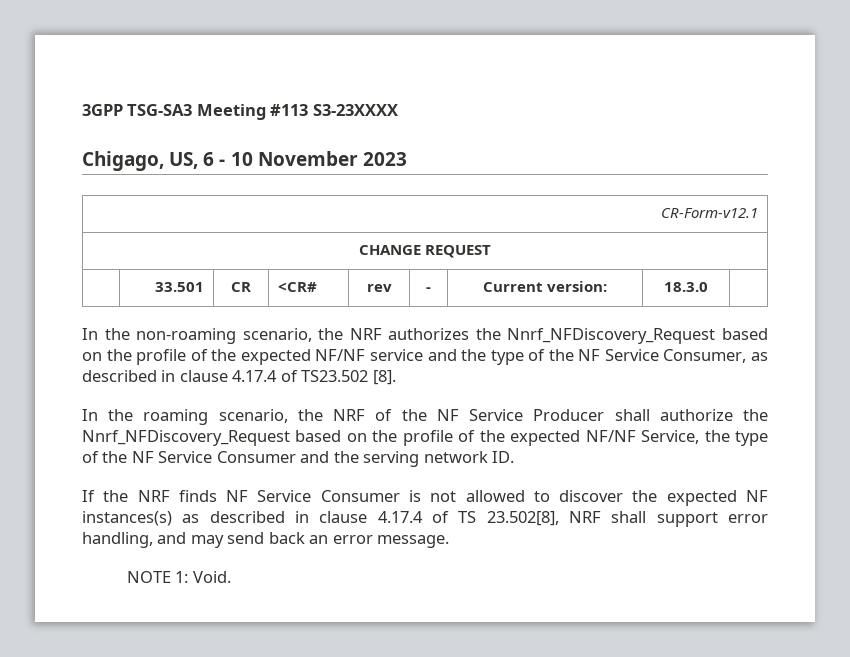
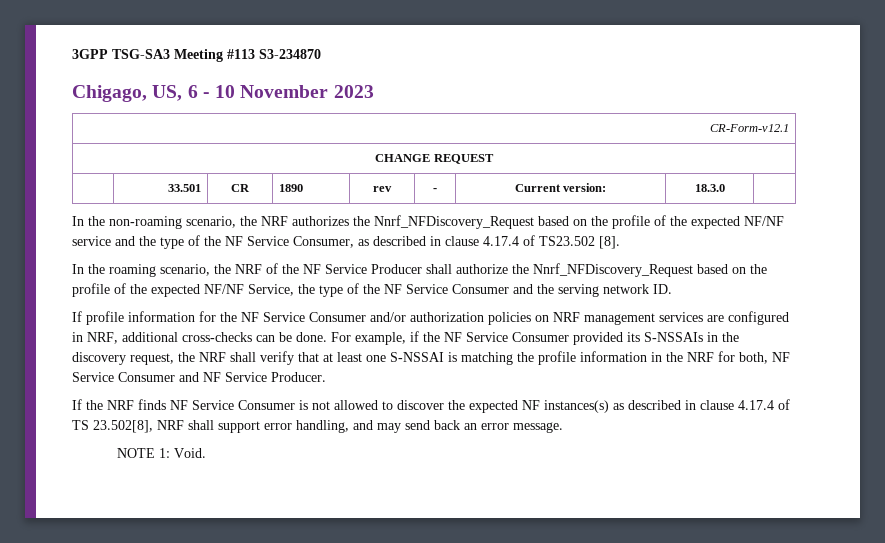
[312,104,398,116] S3-23XXXX -> [259,49,321,59] S3-234870
[278,282,318,292] <CR# -> [279,184,304,192] 1890
(515, 457) none -> [72,311,789,325] [72,331,739,345] [72,351,790,365] [72,372,326,382] // If profile information for the NF Service Consumer and/or authorization policies on NRF management services are configured in NRF, additional cross-checks can be done. For example, if the NF Service Consumer provided its S-NSSAIs in the discovery request, the NRF shall verify that at least one S-NSSAI is matching the profile information in the NRF for both, NF Service Consumer and NF Service Producer.

